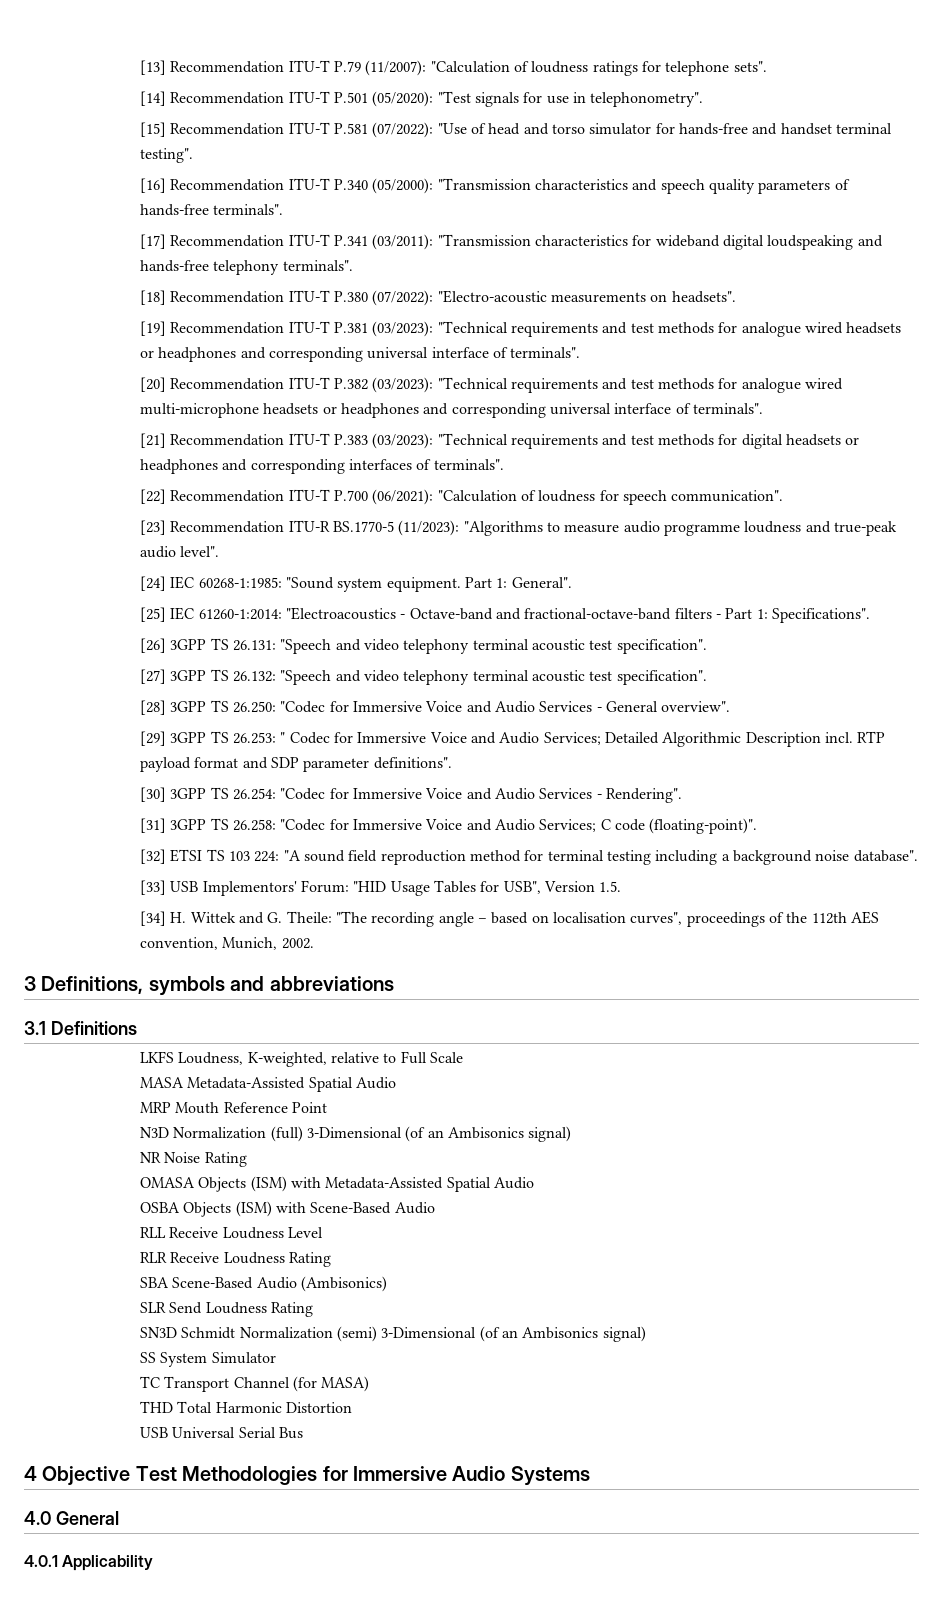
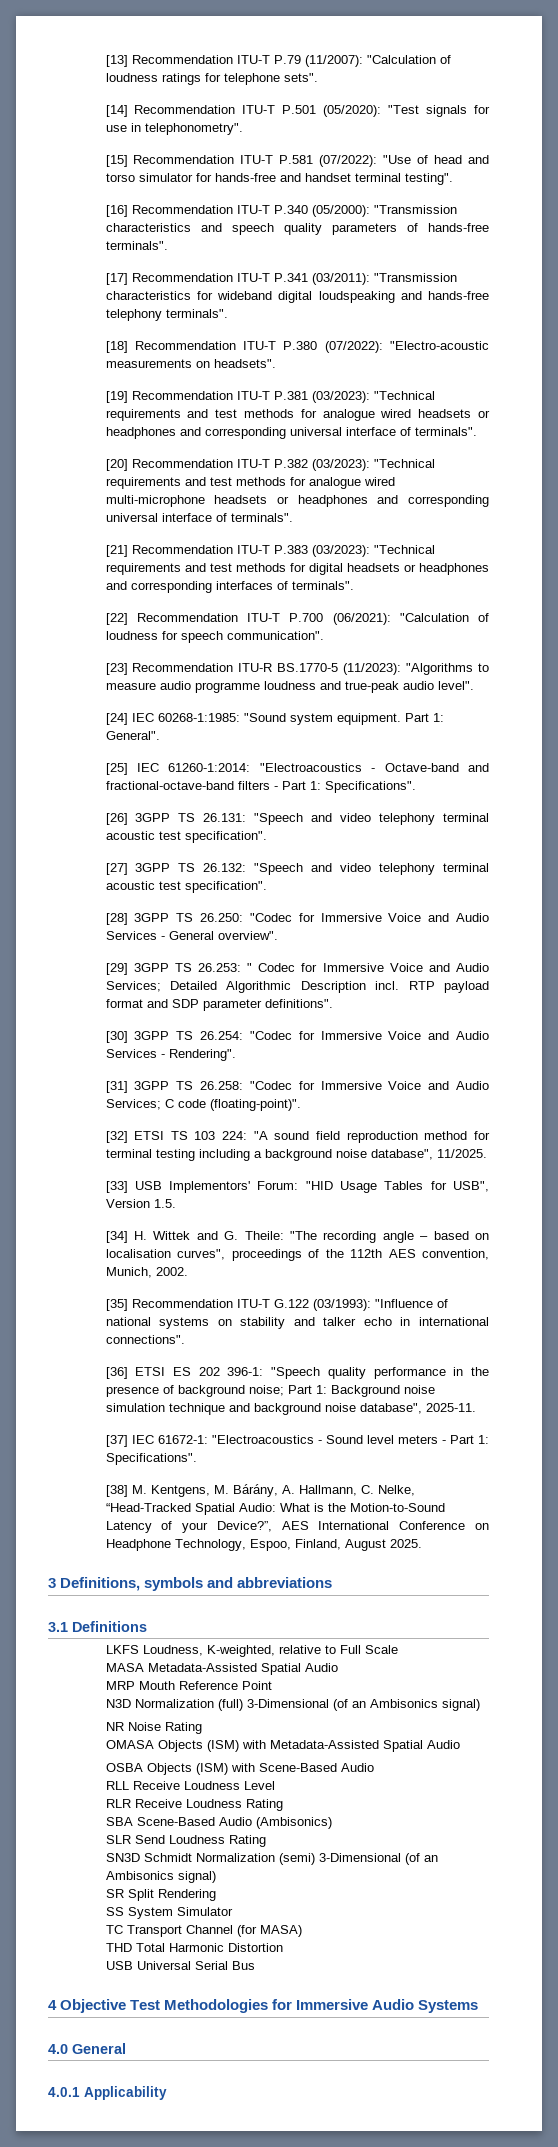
[853,850,918,862] database". -> [370,1149,487,1160] database", 11/2025.
(314, 943) none -> [105,1299,448,1311] [105,1317,490,1329] [105,1335,185,1344] [105,1367,489,1379] [105,1385,435,1397] [105,1403,476,1415] [105,1435,490,1447] [105,1453,197,1465] [105,1484,415,1497] [105,1503,445,1515] [105,1521,489,1533] [105,1539,422,1551] // [35] Recommendation ITU-T G.122 (03/1993): "Influence of national systems on stability and talker echo in international connections". // [36] ETSI ES 202 396-1: "Speech quality performance in the presence of background noise; Part 1: Background noise simulation technique and background noise database", 2025-11. // [37] IEC 61672-1: "Electroacoustics - Sound level meters - Part 1: Specifications". // [38] M. Kentgens, M. Bárány, A. Hallmann, C. Nelke, “Head-Tracked Spatial Audio: What is the Motion-to-Sound Latency of your Device?”, AES International Conference on Headphone Technology, Espoo, Finland, August 2025.
(646, 1334) none -> [105,1889,216,1901] // SR Split Rendering

